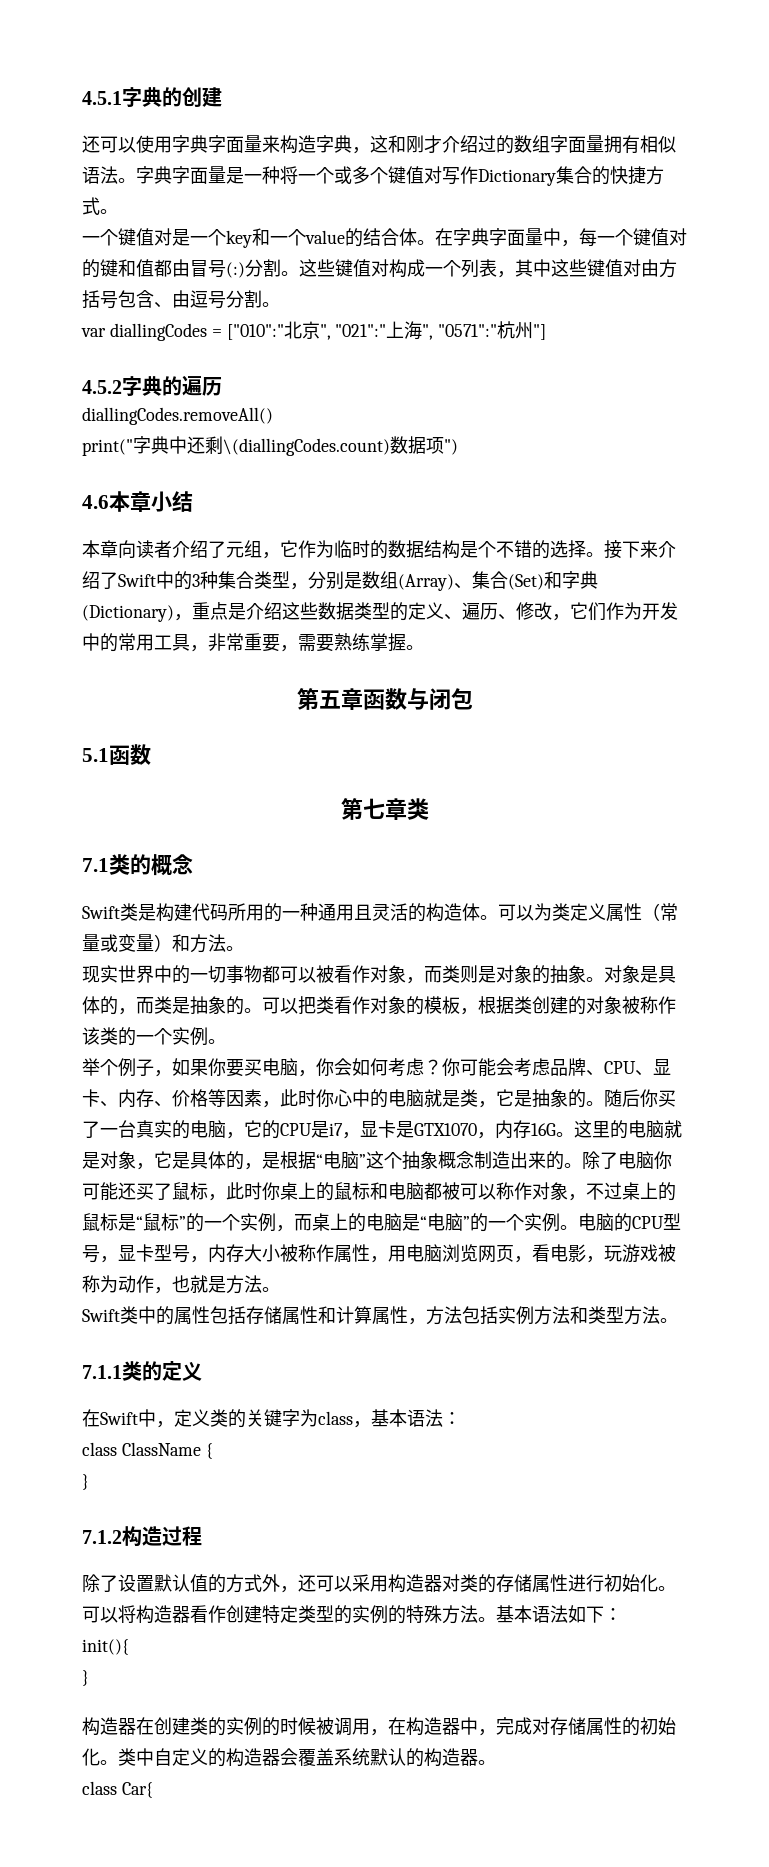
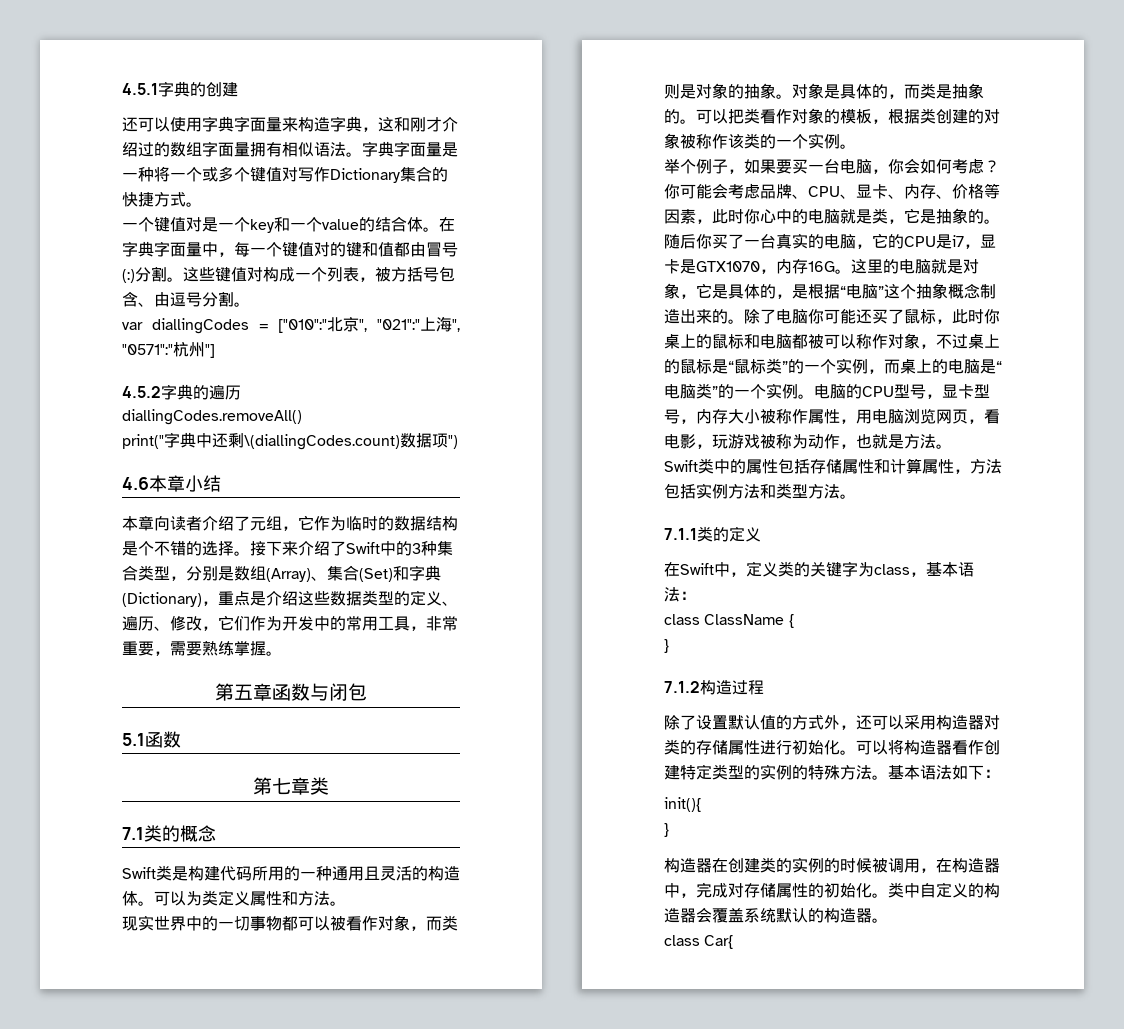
[515,259,659,277] 其中这些键值对由 -> [375,267,391,282] 被
[642,903,678,921] [82,934,172,952] （常量或变量） -> (282, 898) none
[208,1058,262,1077] 你要买 -> [776,159,840,174] 要买一台
(179, 1222) none -> [766,358,782,374] 类
(463, 1222) none -> [696,383,712,399] 类

